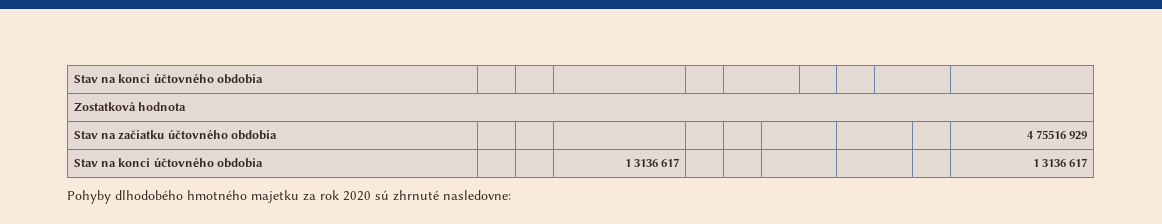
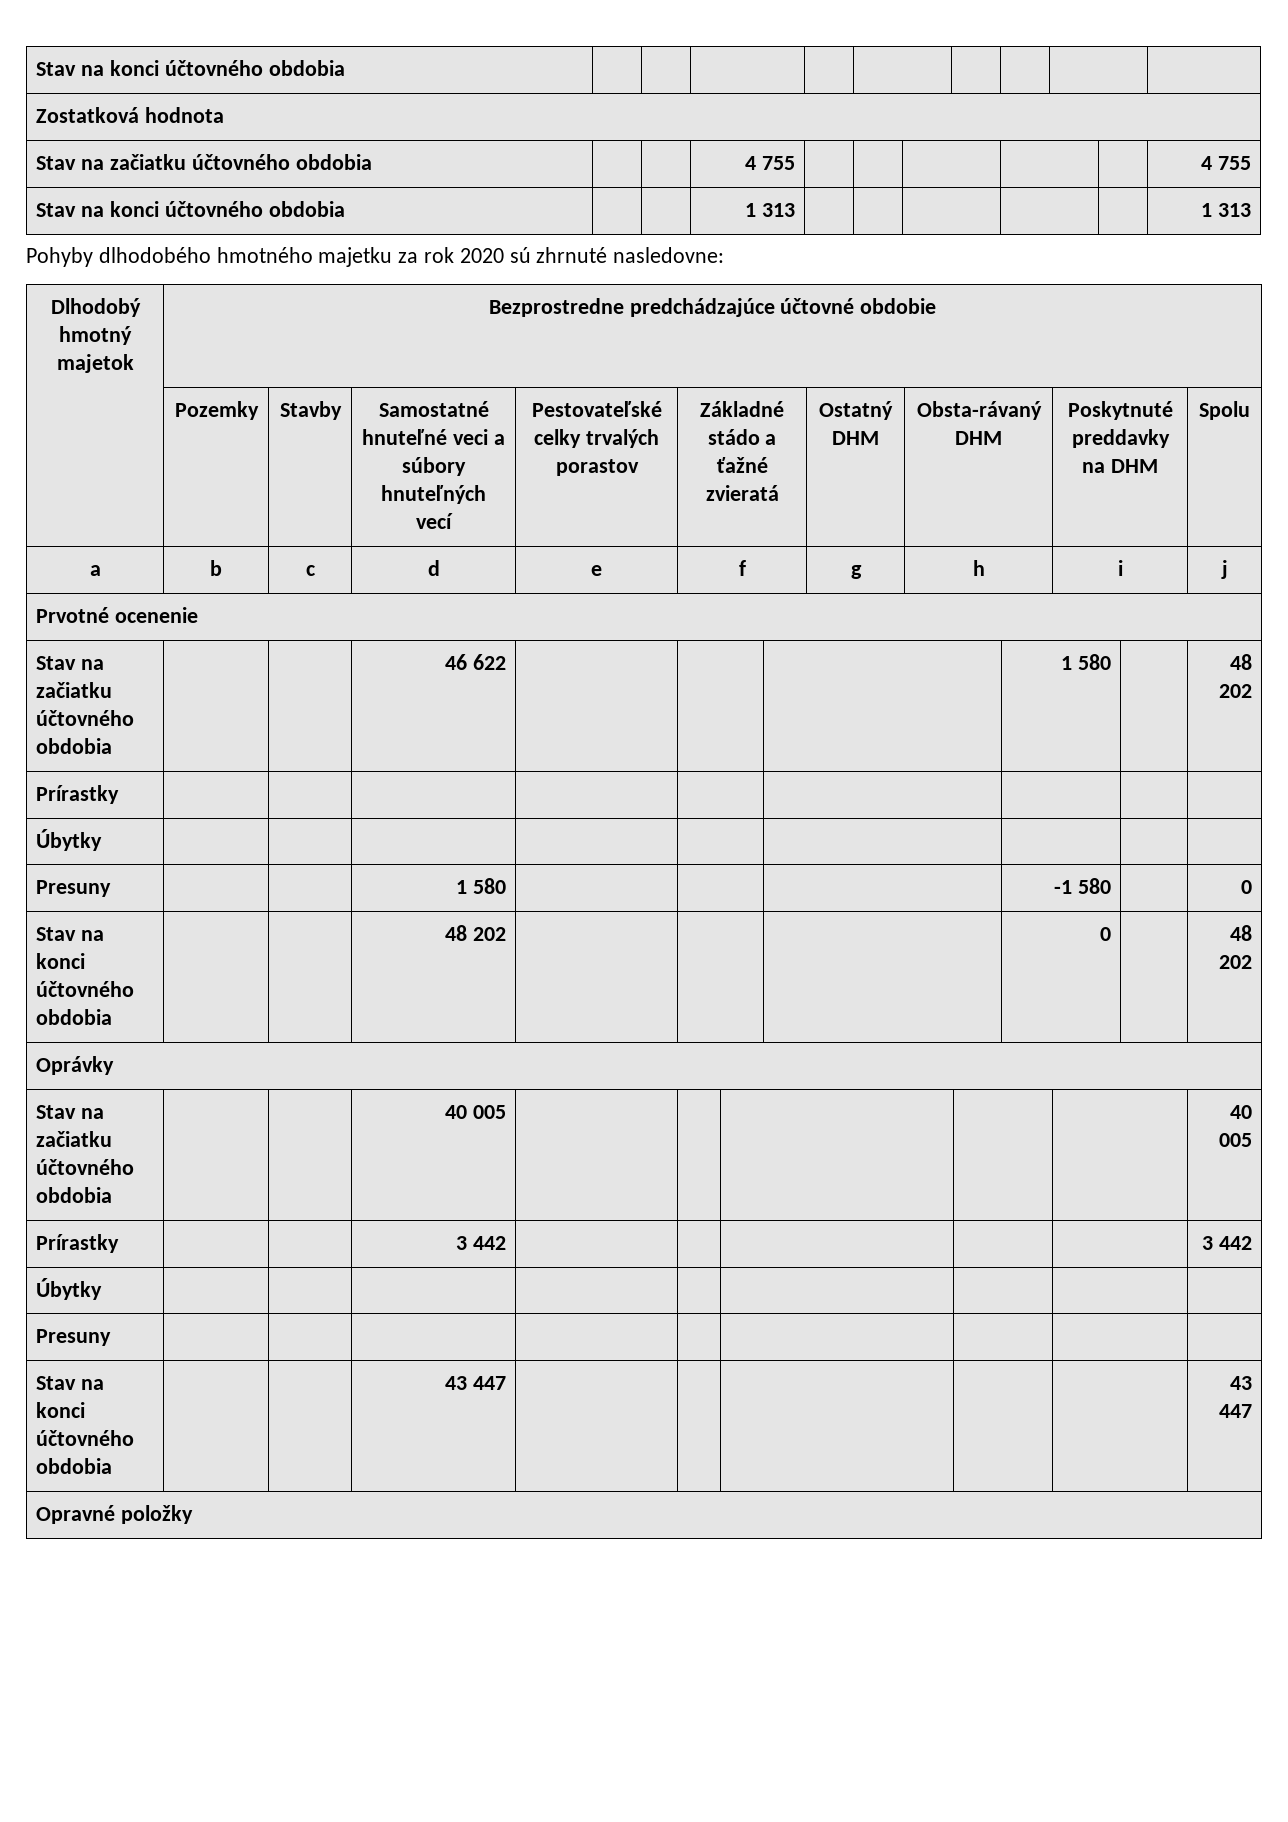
[1026,130,1088,140] [73,157,264,168] [624,158,680,167] [1032,158,1088,167] | | | | | | 4 75516 929 // Stav na konci účtovného obdobia | | | 1 3136 617 | | | | | | 1 3136 617 -> [744,156,795,170] [1200,156,1251,170] [36,201,345,217] [744,203,795,217] [1200,203,1251,217] 4 755 | | | | | | 4 755 // Stav na konci účtovného obdobia | | | 1 313 | | | | | | 1 313
(511, 195) none -> [50,298,141,317] [59,326,132,345] [56,354,134,373] [488,298,937,317] [174,401,259,420] [279,401,342,420] [378,401,489,417] [362,429,505,445] [402,457,466,476] [381,485,486,504] [416,513,453,529] [531,401,662,417] [534,429,659,448] [555,459,639,476] [700,401,784,417] [707,429,777,445] [715,457,768,473] [705,485,779,501] [819,401,893,420] [832,431,879,445] [916,401,1042,420] [955,431,1002,445] [1067,401,1173,420] [1071,429,1170,448] [1082,459,1158,473] [1199,401,1250,420] [89,565,101,576] [210,560,222,576] [305,565,315,576] [427,560,440,576] [591,565,602,576] [738,560,746,576] [850,565,862,579] [972,560,985,576] [1117,560,1123,576] [1220,560,1228,579] [36,607,199,623] [36,656,105,670] [36,682,113,698] [36,710,135,726] [36,738,113,754] [444,654,506,670] [1060,654,1111,670] [1229,654,1252,670] [1218,684,1252,698] [36,785,120,804] [36,829,103,851] [36,880,112,897] [455,878,506,894] [1053,878,1111,894] [1240,880,1252,894] [36,927,105,941] [36,953,86,969] [36,981,135,997] [36,1009,113,1025] [444,925,506,941] [1099,927,1111,941] [1229,925,1252,941] [1218,955,1252,969] [36,1056,115,1075] [36,1105,105,1119] [36,1131,113,1147] [36,1159,135,1175] [36,1187,113,1203] [444,1105,506,1119] [1229,1105,1252,1119] [1218,1133,1252,1147] [36,1234,120,1253] [455,1236,506,1250] [1201,1236,1252,1250] [36,1278,103,1300] [36,1329,112,1346] [36,1376,105,1390] [36,1402,86,1418] [36,1430,135,1446] [36,1458,113,1474] [444,1376,506,1390] [1229,1376,1252,1390] [1218,1404,1252,1418] [36,1505,194,1524] // Dlhodobý hmotný majetok | Bezprostredne predchádzajúce účtovné obdobie // | Pozemky | Stavby | Samostatné hnuteľné veci a súbory hnuteľných vecí | Pestovateľské celky trvalých porastov | Základné stádo a ťažné zvieratá | Ostatný DHM | Obsta-rávaný DHM | Poskytnuté preddavky na DHM | Spolu // a | b | c | d | e | f | g | h | i | j // Prvotné ocenenie // Stav na začiatku účtovného obdobia | | | 46 622 | | | | 1 580 | | 48 202 // Prírastky | | | | | | | | | // Úbytky | | | | | | | | | // Presuny | | | 1 580 | | | | -1 580 | | 0 // Stav na konci účtovného obdobia | | | 48 202 | | | | 0 | | 48 202 // Oprávky // Stav na začiatku účtovného obdobia | | | 40 005 | | | | | | 40 005 // Prírastky | | | 3 442 | | | | | | 3 442 // Úbytky | | | | | | | | | // Presuny | | | | | | | | | // Stav na konci účtovného obdobia | | | 43 447 | | | | | | 43 447 // Opravné položky

